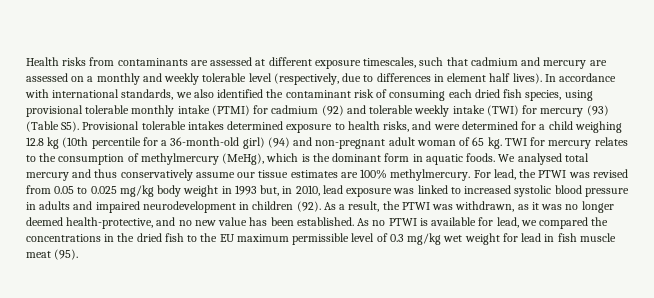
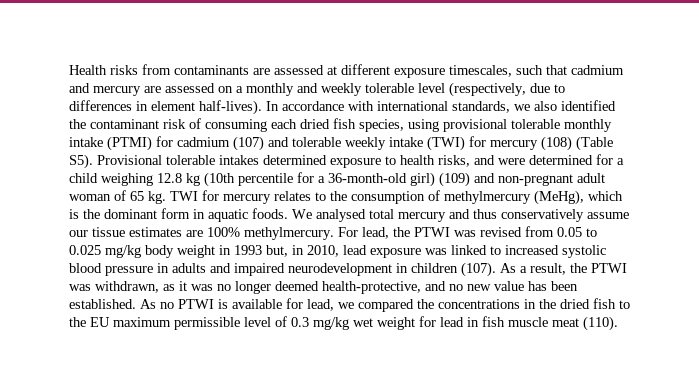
[489,73,542,84] half lives). -> [199,100,262,115] half-lives).
[321,105,344,116] (92) -> [233,136,264,151] (107)
[586,105,609,116] (93) -> [541,136,572,151] (108)
[267,137,290,148] (94) -> [439,172,470,187] (109)
[296,201,321,212] (92). -> [461,262,496,277] (107).
[54,249,79,260] (95). -> [583,316,618,331] (110).

